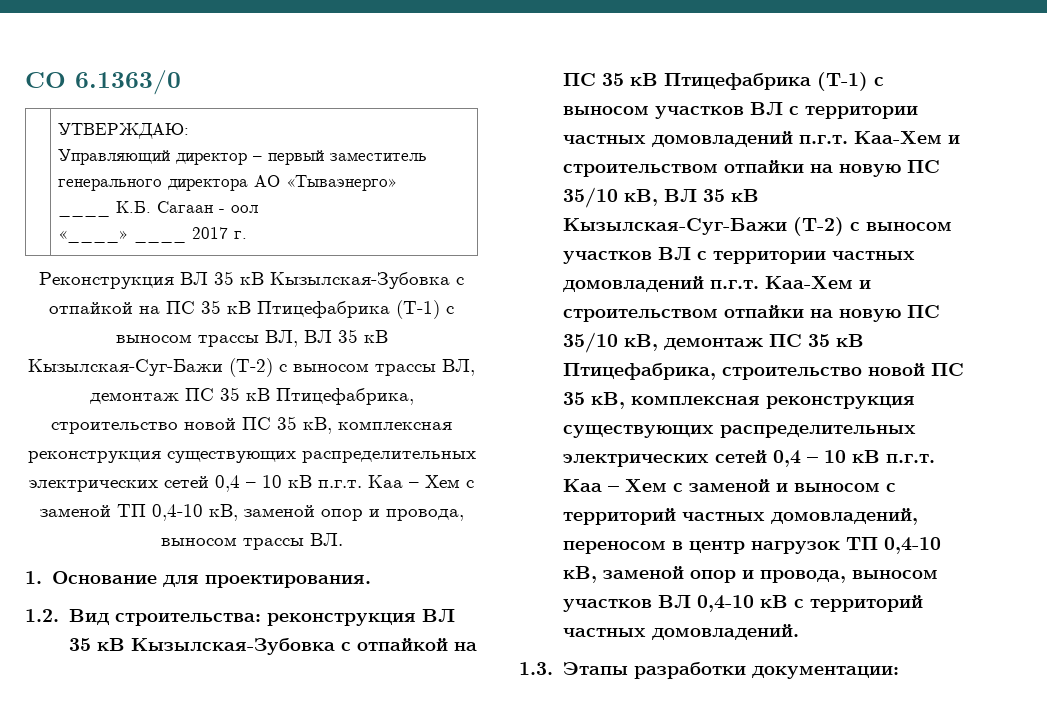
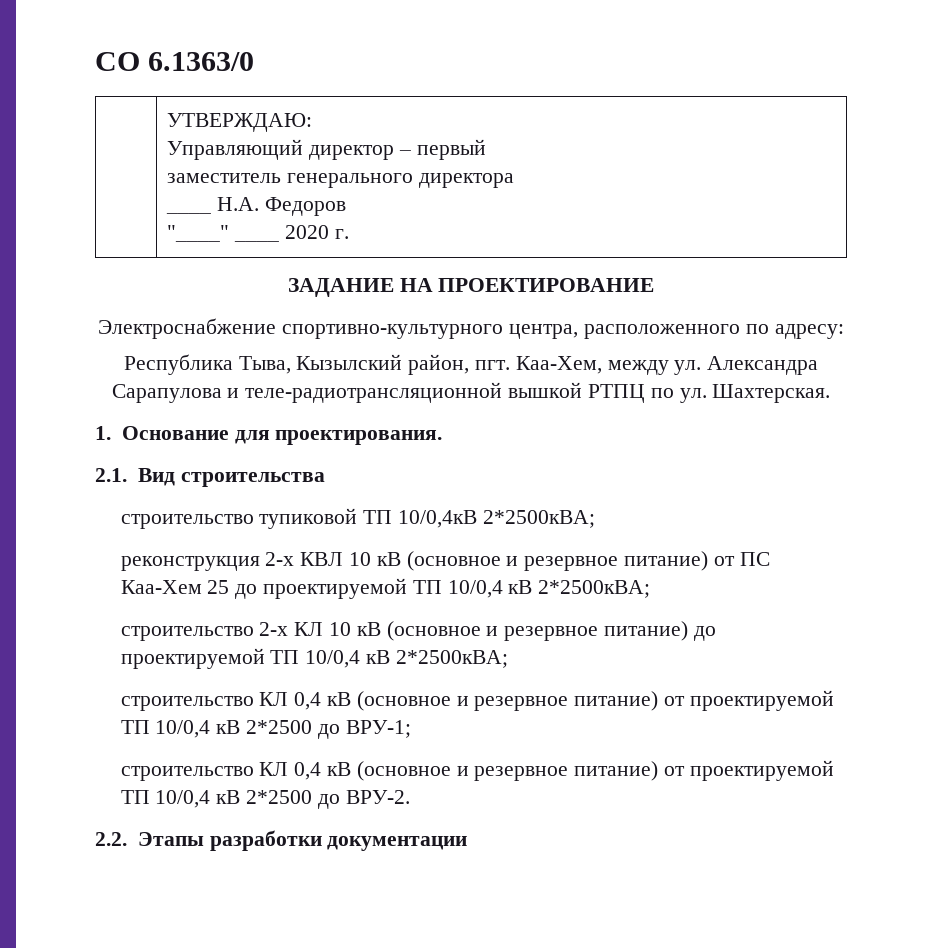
(324, 157) none -> (486, 149) //
[253,175,397,191] [57,213,110,217] [115,201,258,213] [57,230,186,243] [191,227,247,239] [39,271,464,289] [49,300,454,319] [115,329,388,347] [28,358,475,377] [89,387,414,405] [51,416,452,434] [27,451,476,463] [29,475,474,492] [39,504,464,521] [160,533,343,550] [25,571,371,588] [25,609,455,626] [68,638,477,655] [562,72,884,91] [562,102,918,119] [562,131,960,147] [562,160,940,177] [562,187,759,208] [562,217,952,236] [562,247,915,264] [562,276,871,292] [562,305,940,322] [562,332,864,353] [562,363,964,380] [562,392,915,409] [562,425,916,438] [562,450,935,467] [562,479,896,492] [562,508,918,525] [562,537,941,554] [562,566,938,583] [562,595,923,612] [562,624,799,640] [519,662,553,675] АО «Тываэнерго» // ____ К.Б. Сагаан - оол // «____» ____ 2017 г. // Реконструкция ВЛ 35 кВ Кызылская-Зубовка с отпайкой на ПС 35 кВ Птицефабрика (Т-1) с выносом трассы ВЛ, ВЛ 35 кВ Кызылская-Суг-Бажи (Т-2) с выносом трассы ВЛ, демонтаж ПС 35 кВ Птицефабрика, строительство новой ПС 35 кВ, комплексная реконструкция существующих распределительных электрических сетей 0,4 – 10 кВ п.г.т. Каа – Хем с заменой ТП 0,4-10 кВ, заменой опор и провода, выносом трассы ВЛ. // 1. Основание для проектирования. // 1.2. Вид строительства: реконструкция ВЛ 35 кВ Кызылская-Зубовка с отпайкой на ПС 35 кВ Птицефабрика (Т-1) с выносом участков ВЛ с территории частных домовладений п.г.т. Каа-Хем и строительством отпайки на новую ПС 35/10 кВ, ВЛ 35 кВ Кызылская-Суг-Бажи (Т-2) с выносом участков ВЛ с территории частных домовладений п.г.т. Каа-Хем и строительством отпайки на новую ПС 35/10 кВ, демонтаж ПС 35 кВ Птицефабрика, строительство новой ПС 35 кВ, комплексная реконструкция существующих распределительных электрических сетей 0,4 – 10 кВ п.г.т. Каа – Хем с заменой и выносом с территорий частных домовладений, переносом в центр нагрузок ТП 0,4-10 кВ, заменой опор и провода, выносом участков ВЛ 0,4-10 кВ с территорий частных домовладений. // 1.3. -> [166,211,212,214] [217,197,347,216] [167,225,280,242] [285,225,349,239] [287,278,655,297] [98,318,844,339] [123,354,819,375] [111,382,831,403] [95,426,443,445] [95,468,325,487] [120,508,595,529] [120,551,770,571] [120,578,651,599] [120,621,716,641] [120,648,508,669] [120,690,834,711] [120,720,411,739] [120,760,834,781] [120,790,410,809] [95,832,127,846] // ____ Н.А. Федоров // "____" ____ 2020 г. // ЗАДАНИЕ НА ПРОЕКТИРОВАНИЕ // Электроснабжение спортивно-культурного центра, расположенного по адресу: // Республика Тыва, Кызылский район, пгт. Каа-Хем, между ул. Александра Сарапулова и теле-радиотрансляционной вышкой РТПЦ по ул. Шахтерская. // 1. Основание для проектирования. // 2.1. Вид строительства // строительство тупиковой ТП 10/0,4кВ 2*2500кВА; // реконструкция 2-х КВЛ 10 кВ (основное и резервное питание) от ПС Каа-Хем 25 до проектируемой ТП 10/0,4 кВ 2*2500кВА; // строительство 2-х КЛ 10 кВ (основное и резервное питание) до проектируемой ТП 10/0,4 кВ 2*2500кВА; // строительство КЛ 0,4 кВ (основное и резервное питание) от проектируемой ТП 10/0,4 кВ 2*2500 до ВРУ-1; // строительство КЛ 0,4 кВ (основное и резервное питание) от проектируемой ТП 10/0,4 кВ 2*2500 до ВРУ-2. // 2.2.
[751,666,899,679] документации: -> [327,836,468,851] документации

